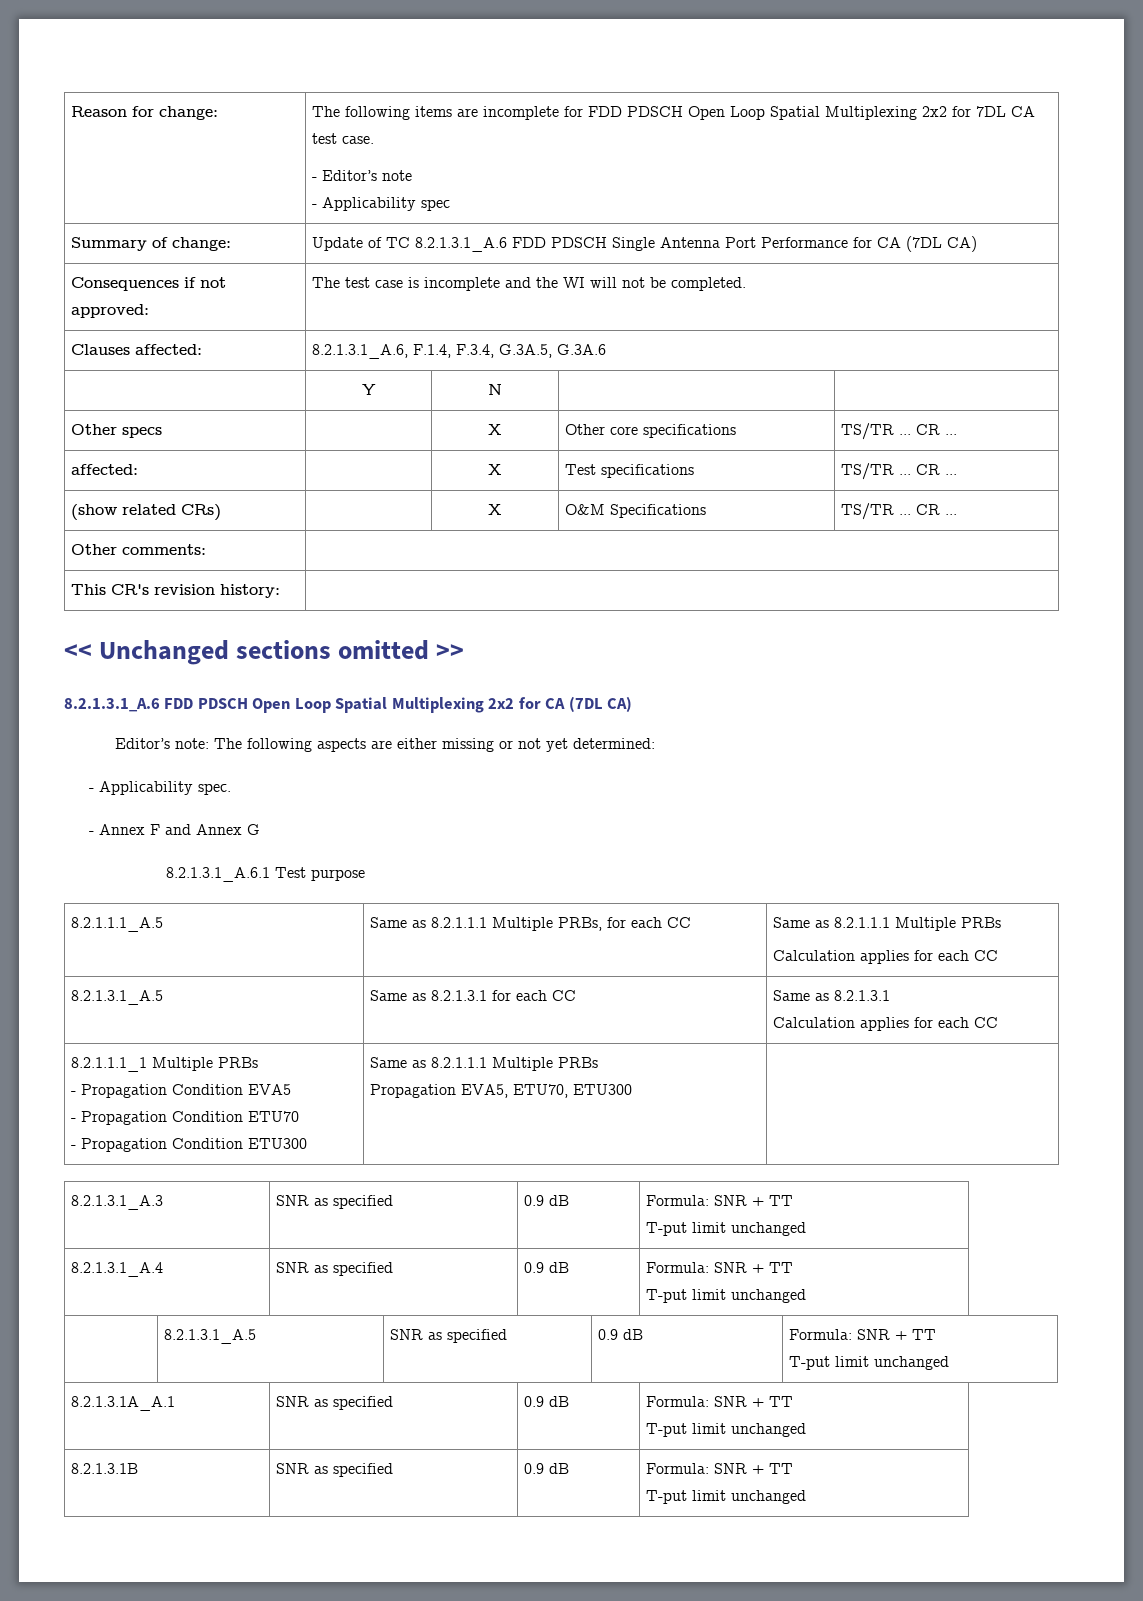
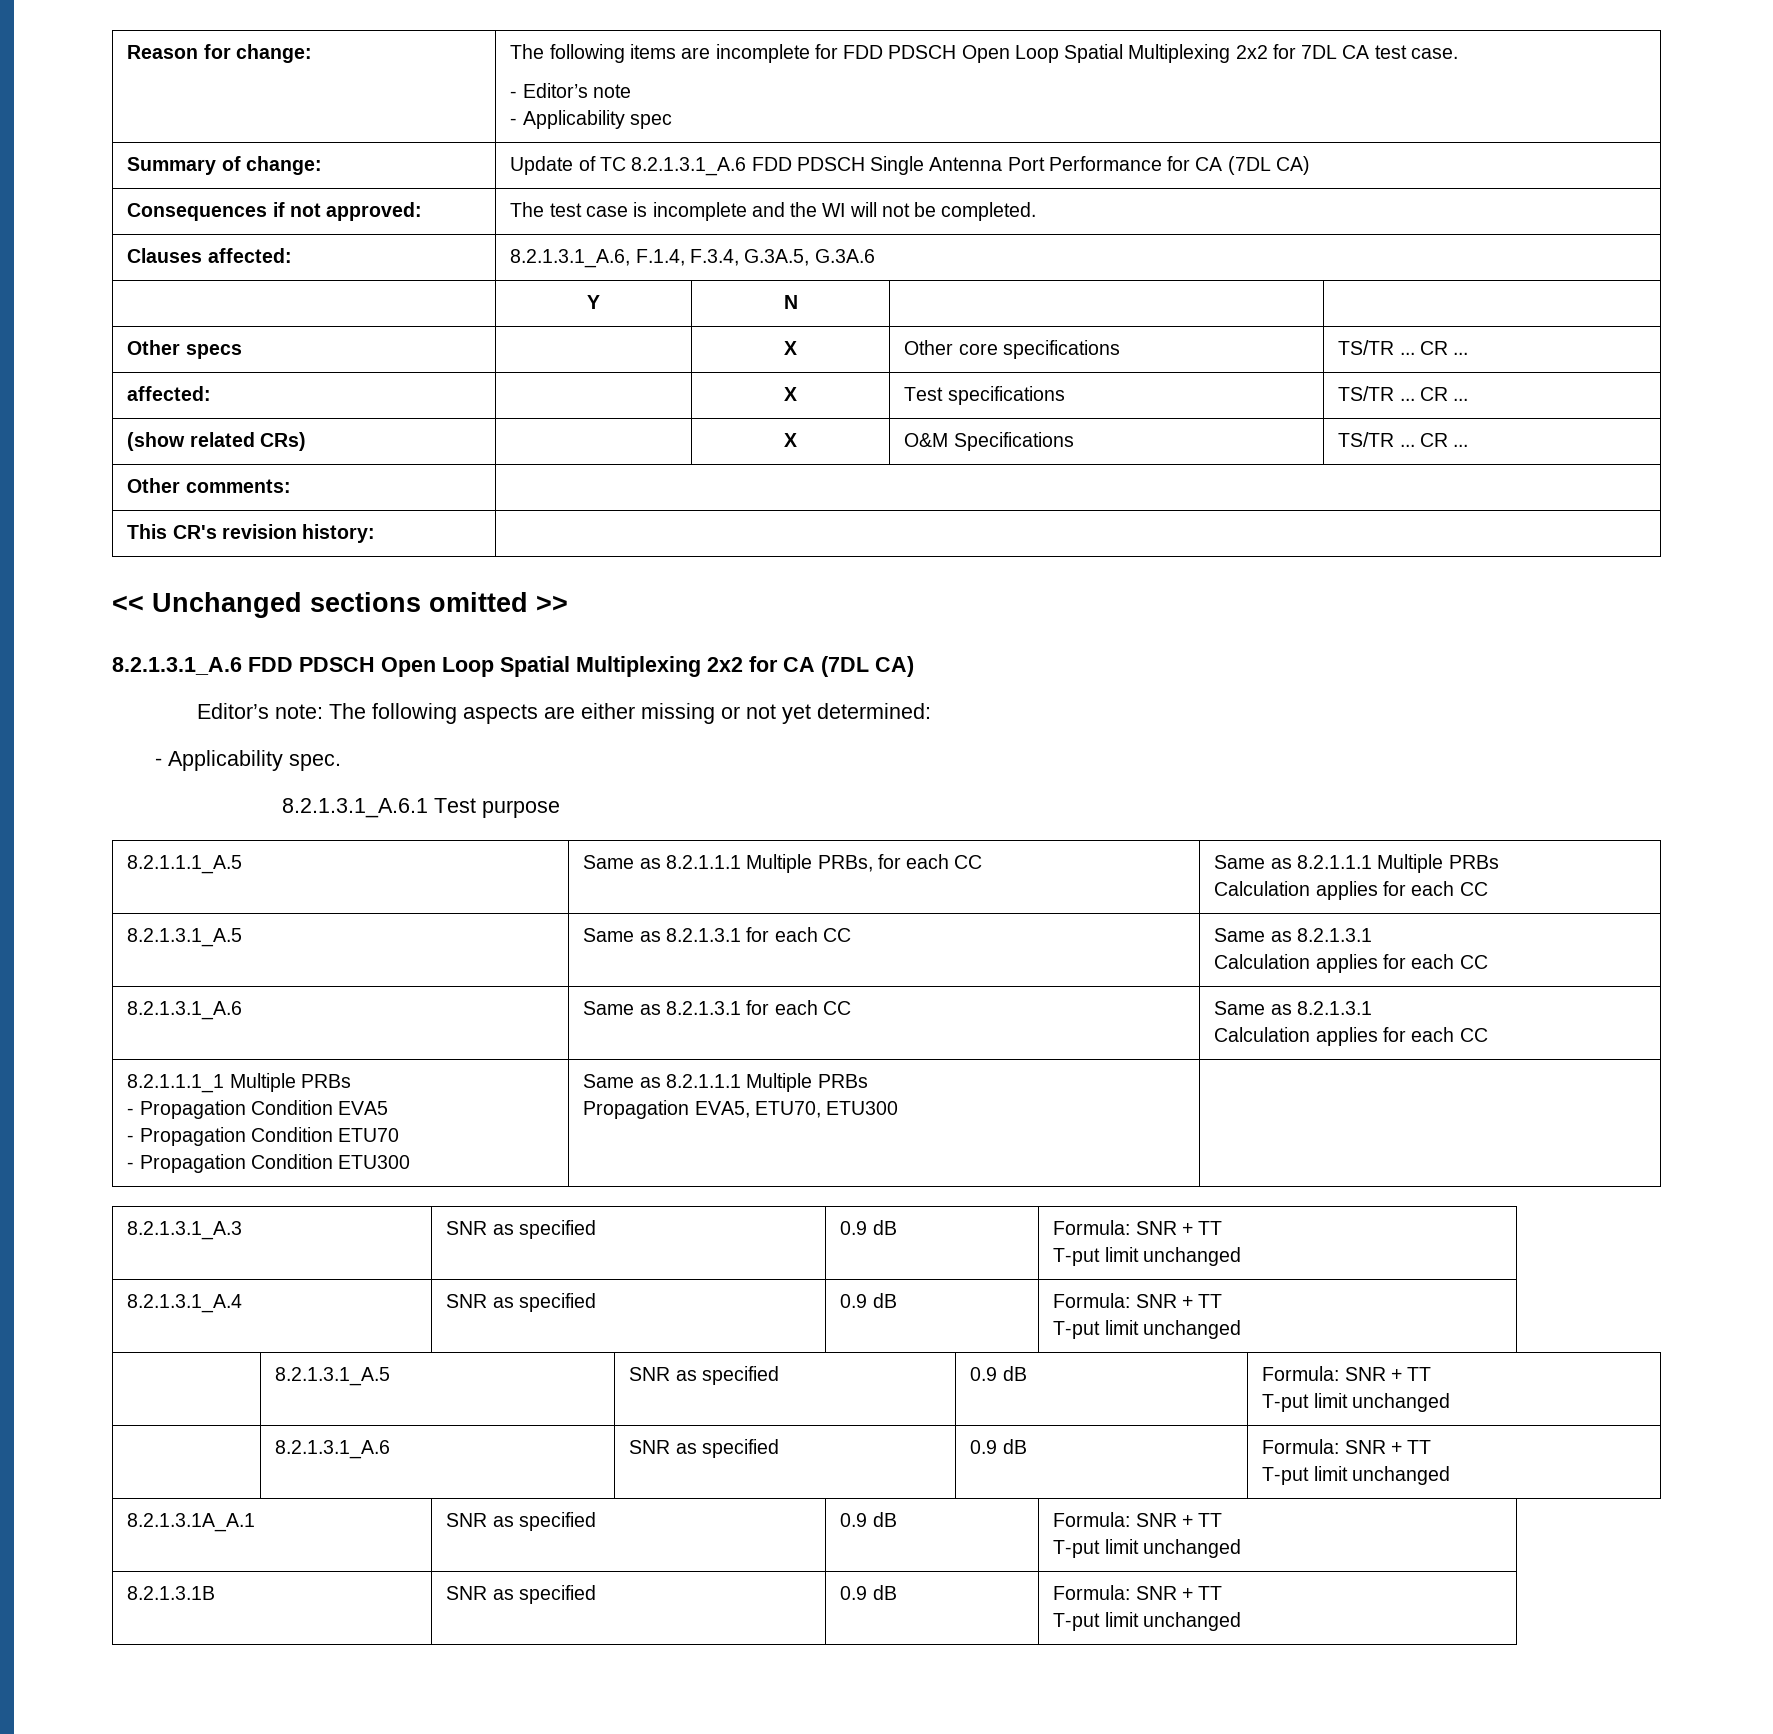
[89,824,261,835] // - Annex F and Annex G -> (341, 762) none
(999, 1022) none -> [127,1001,243,1020] [583,1000,851,1015] [1214,1001,1372,1015] [1214,1027,1488,1046] // 8.2.1.3.1_A.6 | Same as 8.2.1.3.1 for each CC | Same as 8.2.1.3.1 // Calculation applies for each CC
(950, 1363) none -> [275,1440,391,1459] [629,1439,779,1458] [970,1439,1027,1454] [1262,1439,1432,1454] [1262,1466,1450,1485] // | 8.2.1.3.1_A.6 | SNR as specified | 0.9 dB | Formula: SNR + TT // T-put limit unchanged

